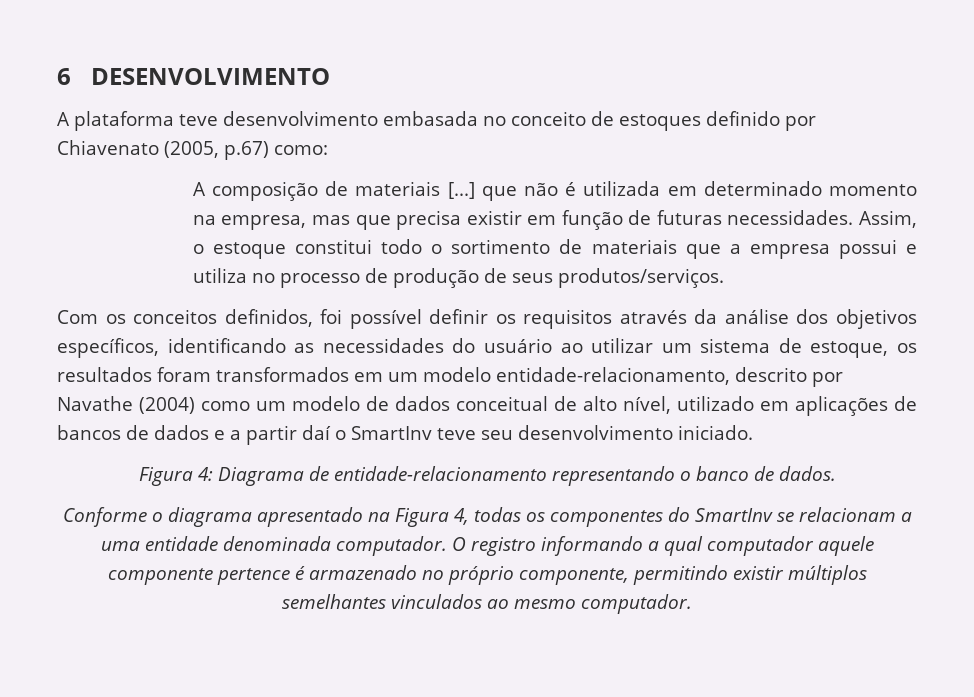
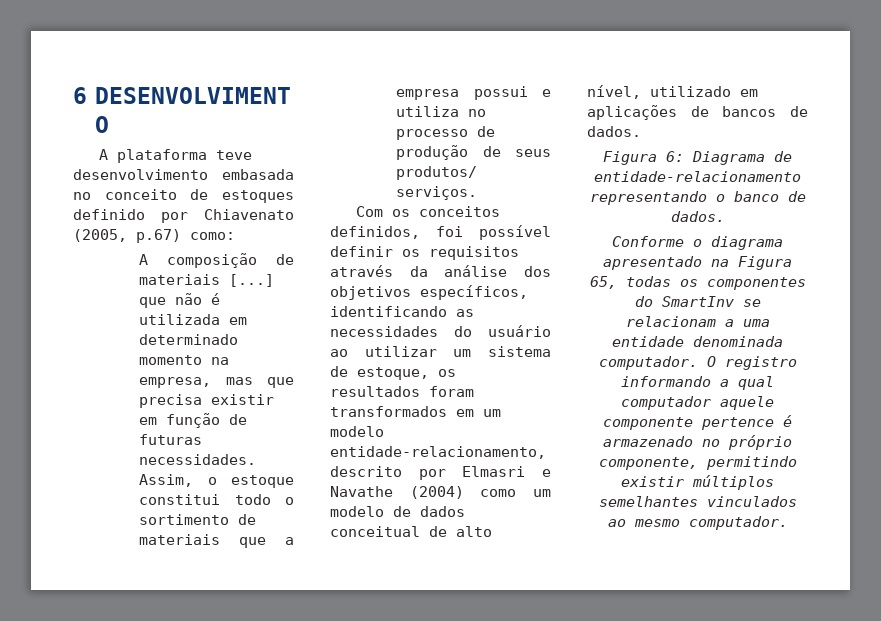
(843, 379) none -> [462,466,551,477] Elmasri e
[154,425,753,445] [138,467,213,486] dados e a partir daí o SmartInv teve seu desenvolvimento iniciado. // Figura 4: -> [587,126,641,137] [603,151,684,165] dados. // Figura 6:
[453,508,469,525] 4, -> [589,276,617,289] 65,

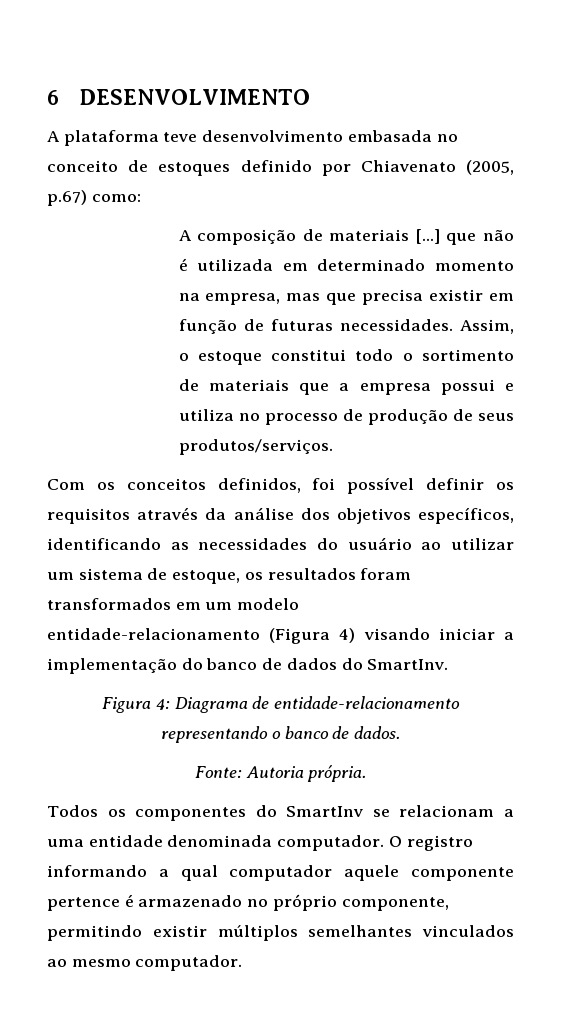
[330,446,546,459] [330,466,551,480] [330,486,551,499] [330,506,465,517] [330,526,492,537] [587,85,758,99] [587,105,808,120] [587,126,641,137] [603,151,684,165] entidade-relacionamento, descrito por Elmasri e Navathe (2004) como um modelo de dados conceitual de alto nível, utilizado em aplicações de bancos de dados. // Figura 6: -> [47,628,514,644] [47,658,449,674] [102,697,170,713] entidade-relacionamento (Figura 4) visando iniciar a implementação do banco de dados do SmartInv. // Figura 4:
[612,236,783,250] [603,256,792,270] [589,276,671,289] Conforme o diagrama apresentado na Figura 65, todas -> [194,765,367,782] [47,805,98,817] Fonte: Autoria própria. // Todos

